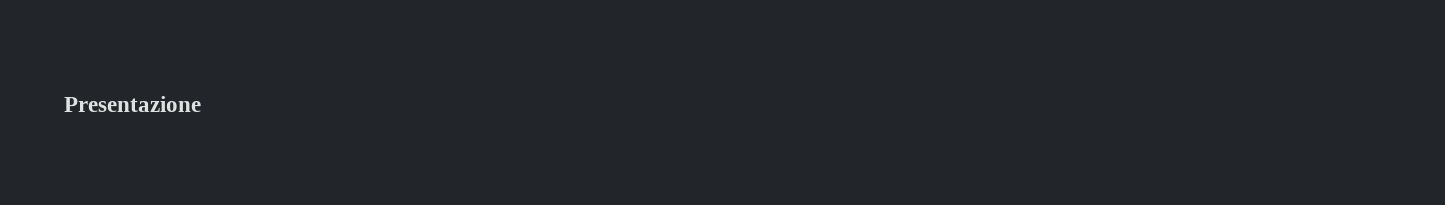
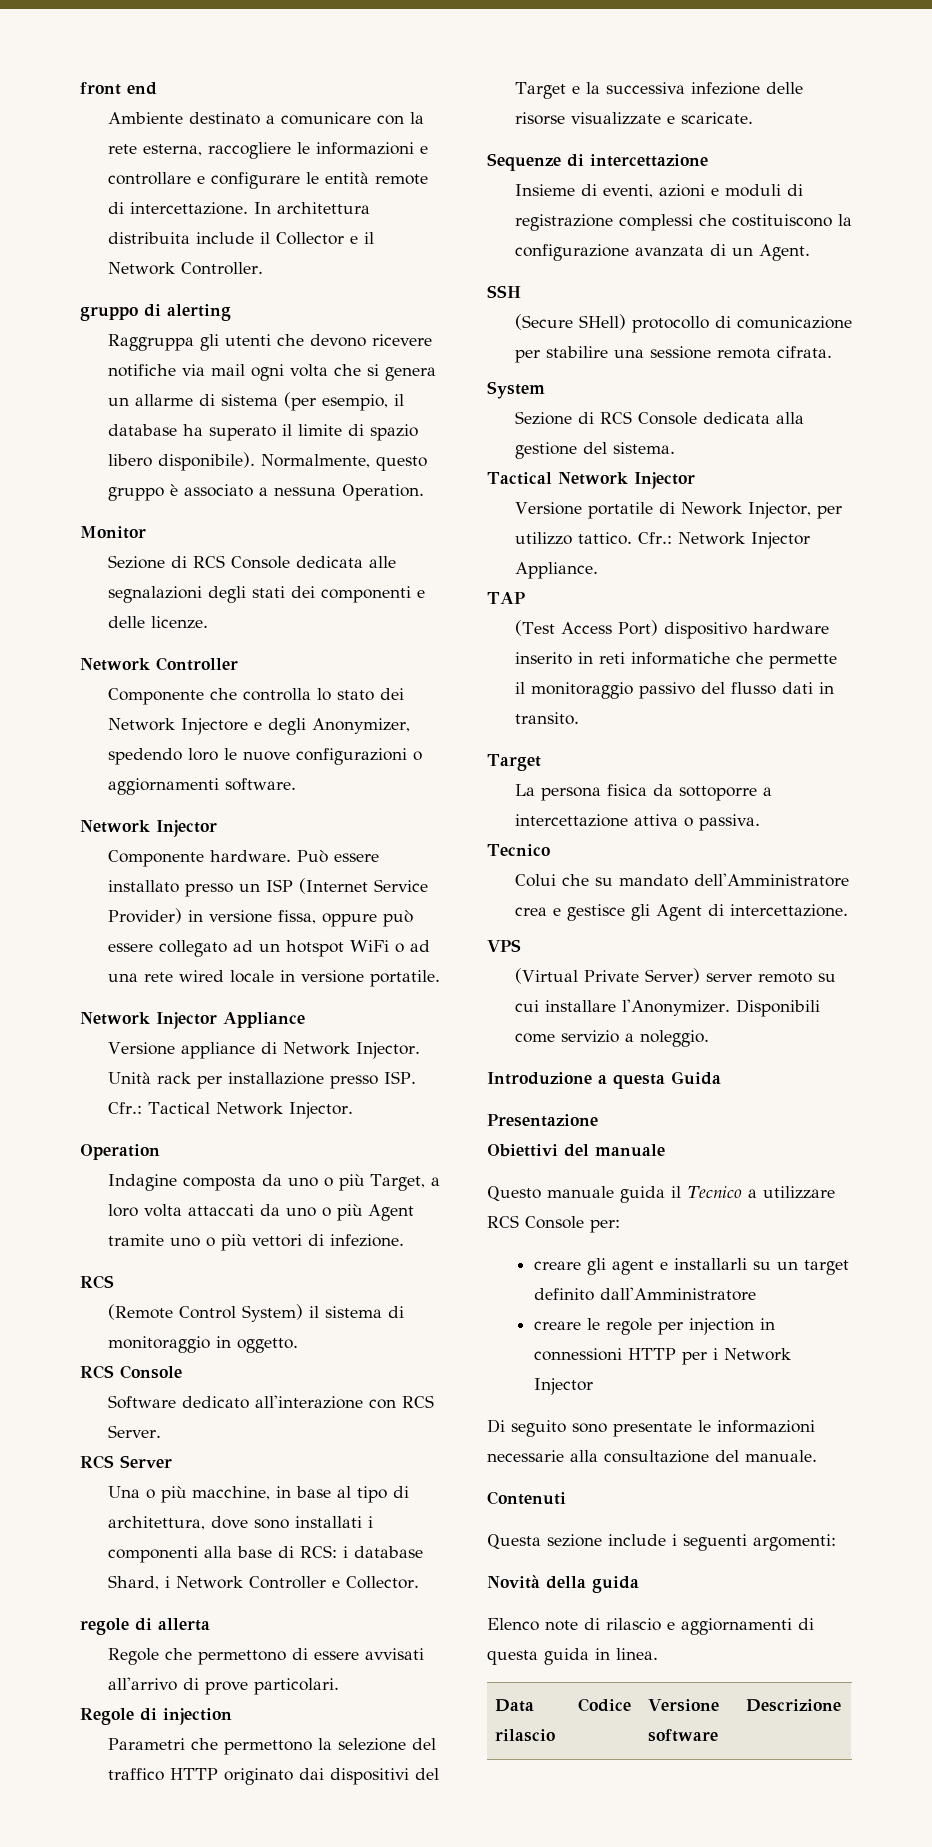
[64,96,201,112] Presentazione -> [80,82,157,95] [107,112,424,125] [107,142,428,159] [107,172,428,189] [107,202,370,215] [107,232,374,245] [107,262,263,275] [80,304,231,321] [107,334,432,351] [107,364,436,381] [107,392,404,411] [107,424,418,441] [107,452,427,471] [107,484,424,501] [80,526,146,539] [107,555,396,569] [107,586,425,603] [107,616,208,629] [80,657,238,671] [107,688,404,705] [107,718,410,735] [107,748,422,765] [107,778,296,795] [80,820,217,837] [107,850,379,867] [107,878,428,897] [107,908,413,927] [107,940,430,957] [107,970,440,987] [80,1012,305,1029] [107,1042,420,1059] [107,1071,416,1089] [107,1102,353,1119] [80,1144,160,1160] [107,1174,440,1191] [107,1204,414,1221] [107,1234,404,1251] [80,1275,114,1289] [107,1304,404,1322] [107,1336,298,1353] [80,1365,182,1379] [107,1395,434,1409] [107,1425,161,1438] [80,1455,172,1469] [107,1486,409,1503] [107,1516,373,1530] [107,1545,423,1563] [107,1575,419,1590] [80,1618,210,1635] [107,1648,424,1665] [107,1677,339,1695] [80,1708,232,1725] [107,1738,436,1755] [107,1768,439,1785] [514,82,803,99] [514,112,753,125] [487,153,708,171] [514,184,803,198] [514,214,852,231] [514,244,810,261] [487,285,521,298] [514,314,852,333] [514,346,832,363] [487,381,545,399] [514,411,804,425] [514,442,675,459] [487,472,695,489] [514,502,842,519] [514,532,810,549] [514,562,598,579] [487,592,525,604] [514,620,829,639] [514,652,837,669] [514,682,834,699] [514,712,579,725] [487,754,541,771] [514,784,772,801] [514,814,760,831] [487,844,550,856] [514,873,849,887] [514,904,848,921] [487,939,521,952] [514,968,836,984] [514,999,820,1017] [514,1030,709,1047] [487,1071,721,1089] [487,1114,598,1127] [487,1144,665,1157] [487,1186,835,1203] [487,1215,620,1233] [534,1258,850,1275] [534,1287,757,1301] [534,1318,776,1335] [534,1348,792,1365] [534,1378,594,1395] [487,1419,815,1437] [487,1450,817,1463] [487,1491,566,1505] [487,1534,836,1551] [487,1575,639,1593] [487,1618,814,1635] [487,1648,658,1665] [495,1699,535,1712] [495,1729,556,1742] [578,1698,632,1712] [648,1699,720,1712] [648,1729,719,1742] [746,1699,842,1712] front end // Ambiente destinato a comunicare con la rete esterna, raccogliere le informazioni e controllare e configurare le entità remote di intercettazione. In architettura distribuita include il Collector e il Network Controller. // gruppo di alerting // Raggruppa gli utenti che devono ricevere notifiche via mail ogni volta che si genera un allarme di sistema (per esempio, il database ha superato il limite di spazio libero disponibile). Normalmente, questo gruppo è associato a nessuna Operation. // Monitor // Sezione di RCS Console dedicata alle segnalazioni degli stati dei componenti e delle licenze. // Network Controller // Componente che controlla lo stato dei Network Injectore e degli Anonymizer, spedendo loro le nuove configurazioni o aggiornamenti software. // Network Injector // Componente hardware. Può essere installato presso un ISP (Internet Service Provider) in versione fissa, oppure può essere collegato ad un hotspot WiFi o ad una rete wired locale in versione portatile. // Network Injector Appliance // Versione appliance di Network Injector. Unità rack per installazione presso ISP. Cfr.: Tactical Network Injector. // Operation // Indagine composta da uno o più Target, a loro volta attaccati da uno o più Agent tramite uno o più vettori di infezione. // RCS // (Remote Control System) il sistema di monitoraggio in oggetto. // RCS Console // Software dedicato all'interazione con RCS Server. // RCS Server // Una o più macchine, in base al tipo di architettura, dove sono installati i componenti alla base di RCS: i database Shard, i Network Controller e Collector. // regole di allerta // Regole che permettono di essere avvisati all'arrivo di prove particolari. // Regole di injection // Parametri che permettono la selezione del traffico HTTP originato dai dispositivi del Target e la successiva infezione delle risorse visualizzate e scaricate. // Sequenze di intercettazione // Insieme di eventi, azioni e moduli di registrazione complessi che costituiscono la configurazione avanzata di un Agent. // SSH // (Secure SHell) protocollo di comunicazione per stabilire una sessione remota cifrata. // System // Sezione di RCS Console dedicata alla gestione del sistema. // Tactical Network Injector // Versione portatile di Nework Injector, per utilizzo tattico. Cfr.: Network Injector Appliance. // TAP // (Test Access Port) dispositivo hardware inserito in reti informatiche che permette il monitoraggio passivo del flusso dati in transito. // Target // La persona fisica da sottoporre a intercettazione attiva o passiva. // Tecnico // Colui che su mandato dell'Amministratore crea e gestisce gli Agent di intercettazione. // VPS // (Virtual Private Server) server remoto su cui installare l'Anonymizer. Disponibili come servizio a noleggio. // Introduzione a questa Guida // Presentazione // Obiettivi del manuale // Questo manuale guida il Tecnico a utilizzare RCS Console per: // creare gli agent e installarli su un target definito dall'Amministratore // creare le regole per injection in connessioni HTTP per i Network Injector // Di seguito sono presentate le informazioni necessarie alla consultazione del manuale. // Contenuti // Questa sezione include i seguenti argomenti: // Novità della guida // Elenco note di rilascio e aggiornamenti di questa guida in linea. // Data rilascio | Codice | Versione software | Descrizione

